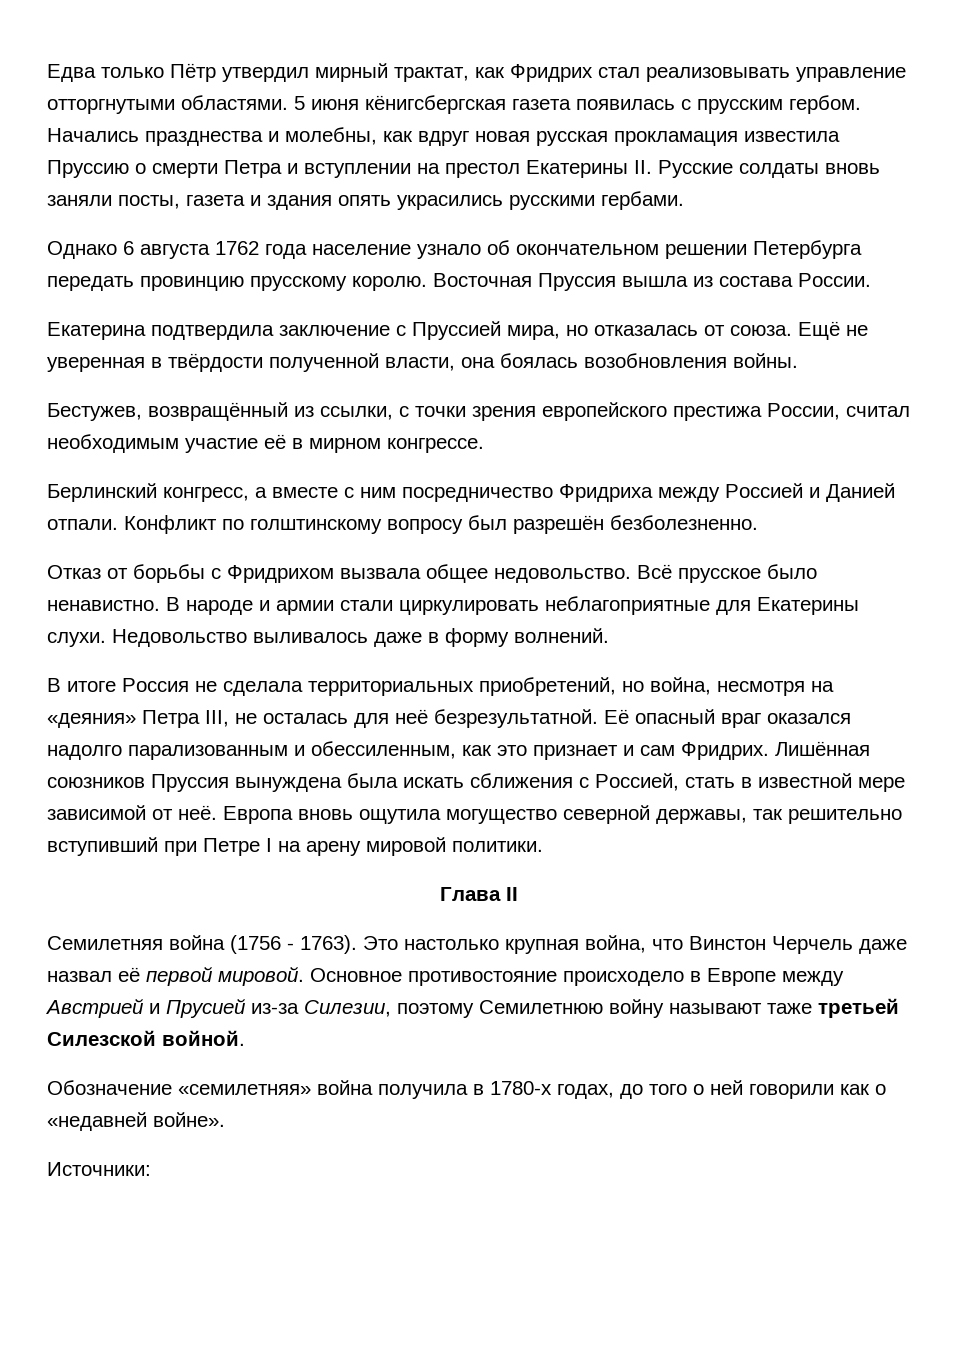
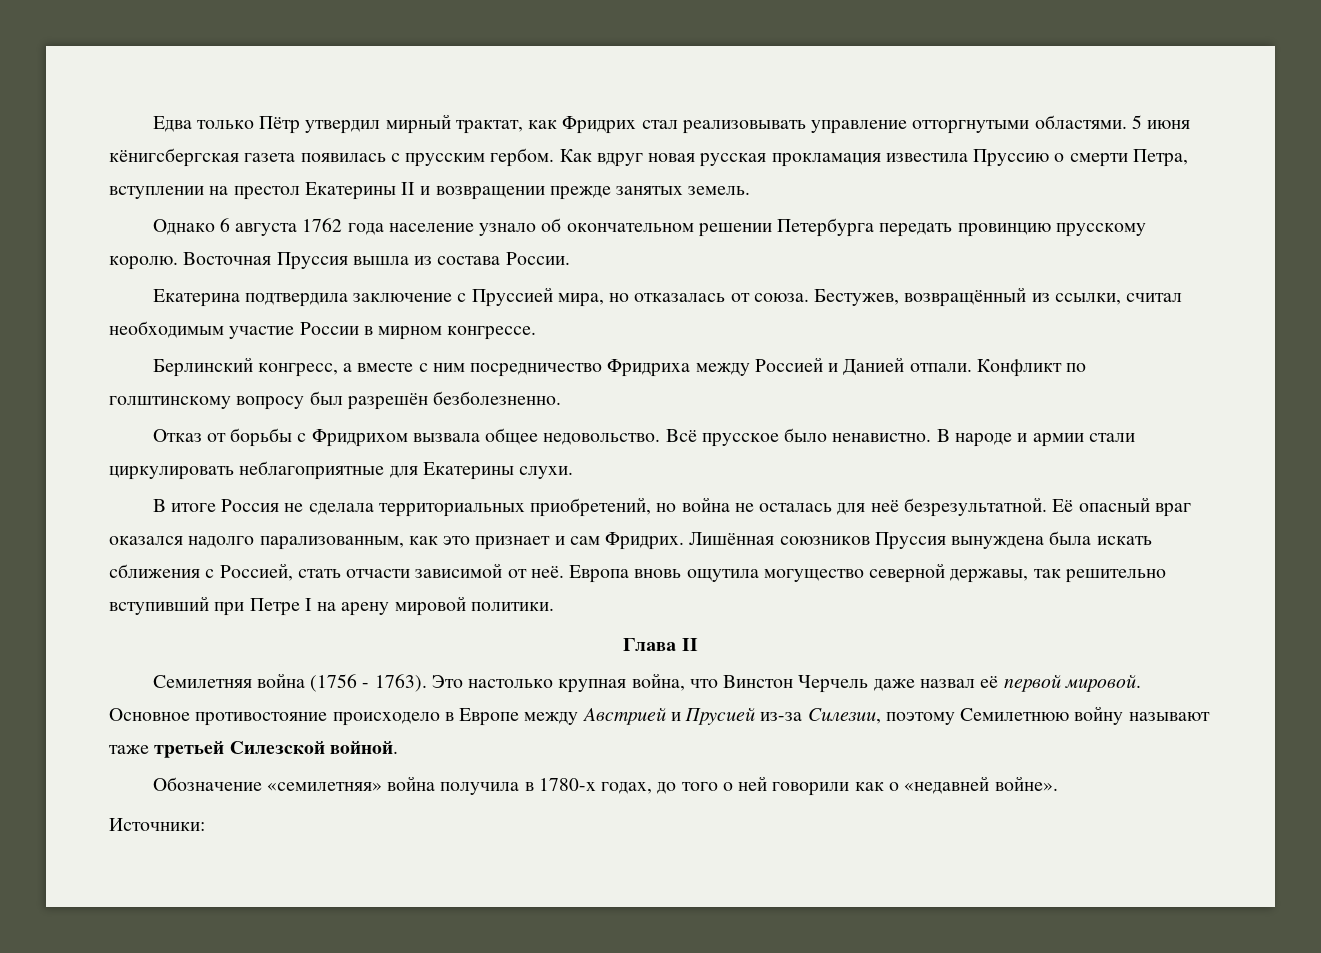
[47,127,413,146] Начались празднества и молебны, как -> [559,149,592,162] Как
[224,160,298,178] Петра и -> [1132,149,1188,167] Петра,
[634,160,880,178] [47,191,684,210] II. Русские солдаты вновь заняли посты, газета и здания опять украсились русскими гербами. -> [401,182,751,200] II и возвращении прежде занятых земель.
[798,321,868,340] [47,353,798,372] [47,402,840,421] Ещё не уверенная в твёрдости полученной власти, она боялась возобновления войны. // Бестужев, возвращённый из ссылки, с точки зрения европейского престижа России, -> [814,287,1121,307] Бестужев, возвращённый из ссылки,
[264,434,286,449] её -> [299,322,359,335] России
[112,628,609,647] Недовольство выливалось даже в форму волнений. -> (574, 472) none
[650,677,834,696] [47,710,229,728] война, несмотря на «деяния» Петра III, -> [681,497,730,512] война
[128,741,456,760] парализованным и обессиленным, -> [259,536,404,550] парализованным,
[741,773,905,792] в известной мере -> [346,569,411,578] отчасти

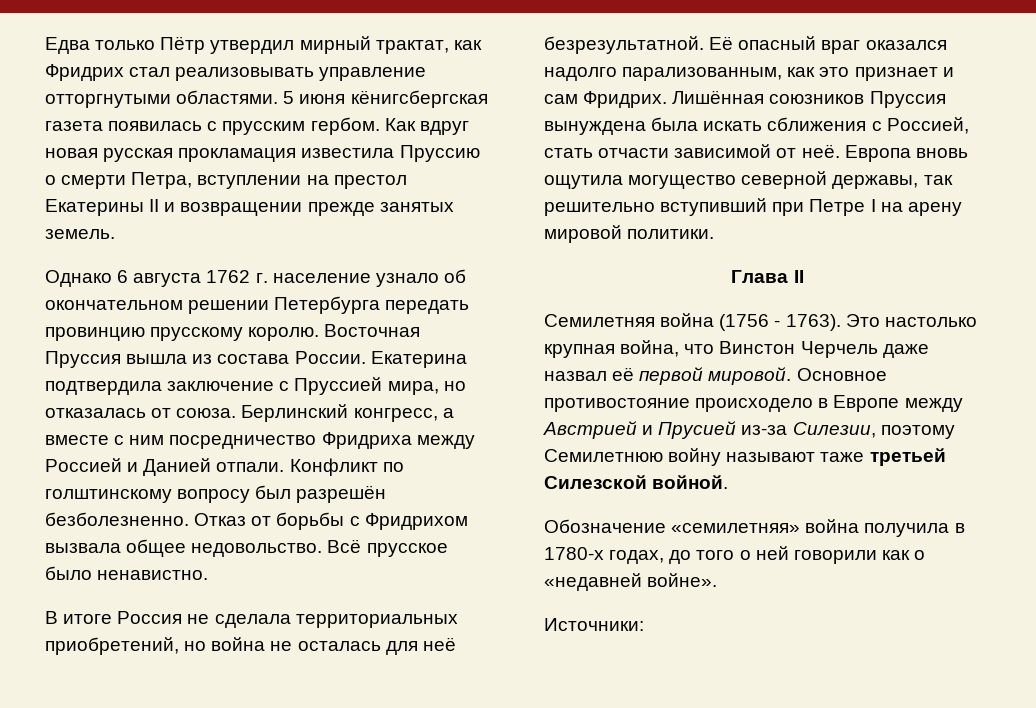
[347,223,384,235] года -> [255,273,268,283] г.
(570, 258) // -> (366, 357) none
[814,287,1183,307] [109,321,537,340] Бестужев, возвращённый из ссылки, считал необходимым участие России в мирном конгрессе. // -> (237, 413) none
(562, 398) // -> (189, 519) none
[936,429,1135,447] [109,461,574,480] В народе и армии стали циркулировать неблагоприятные для Екатерины слухи. -> (209, 575) none

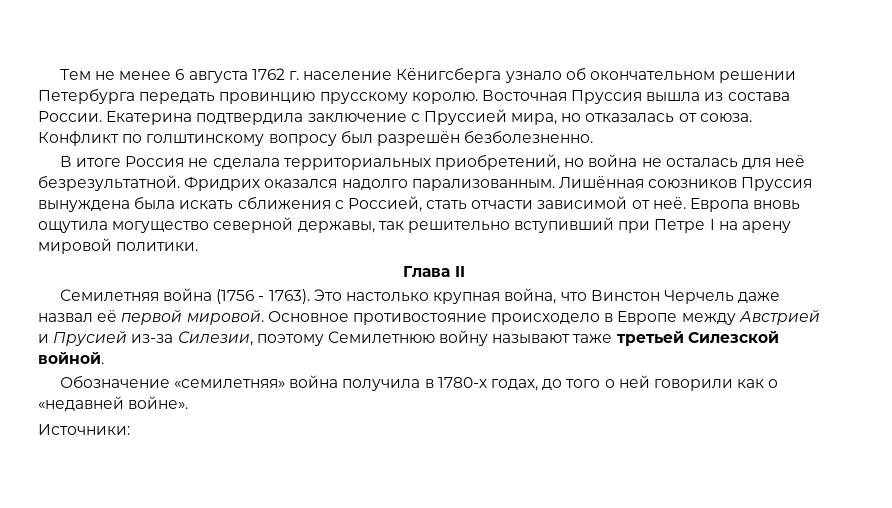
[45,36,482,54] [45,64,427,81] [45,90,488,108] [45,117,469,135] [45,145,480,162] [45,172,407,189] [45,199,454,216] [45,229,115,239] [45,270,112,287] Едва только Пётр утвердил мирный трактат, как Фридрих стал реализовывать управление отторгнутыми областями. 5 июня кёнигсбергская газета появилась с прусским гербом. Как вдруг новая русская прокламация известила Пруссию о смерти Петра, вступлении на престол Екатерины II и возвращении прежде занятых земель. // Однако -> [59,69,172,80] Тем не менее
(371, 278) none -> [396,67,502,83] Кёнигсберга
[241,404,454,422] [45,432,475,449] [45,458,285,476] Берлинский конгресс, а вместе с ним посредничество Фридриха между Россией и Данией отпали. -> (752, 117) none
[194,512,468,530] [45,539,448,557] [45,566,209,580] Отказ от борьбы с Фридрихом вызвала общее недовольство. Всё прусское было ненавистно. -> (594, 136) none
[709,36,947,54] [544,67,954,81] [544,91,668,108] Её опасный враг оказался надолго парализованным, как это признает и сам Фридрих. -> [184,176,555,191] Фридрих оказался надолго парализованным.

